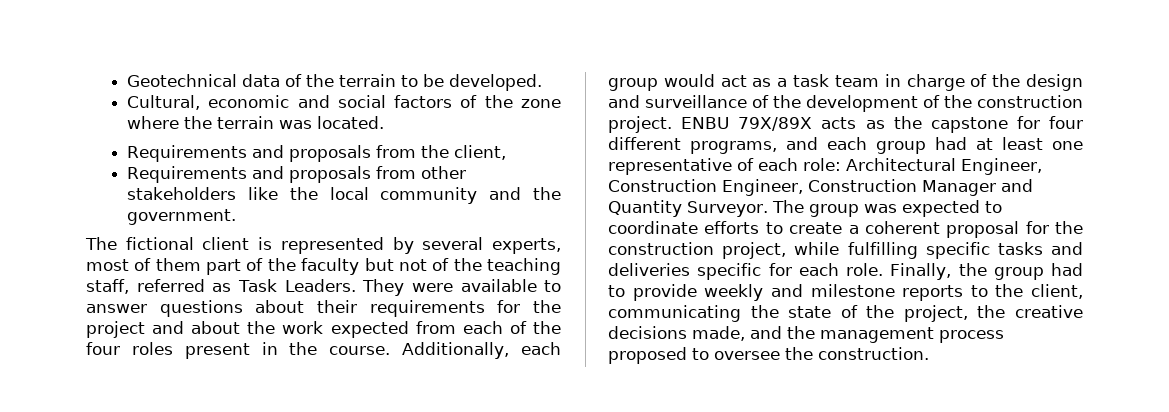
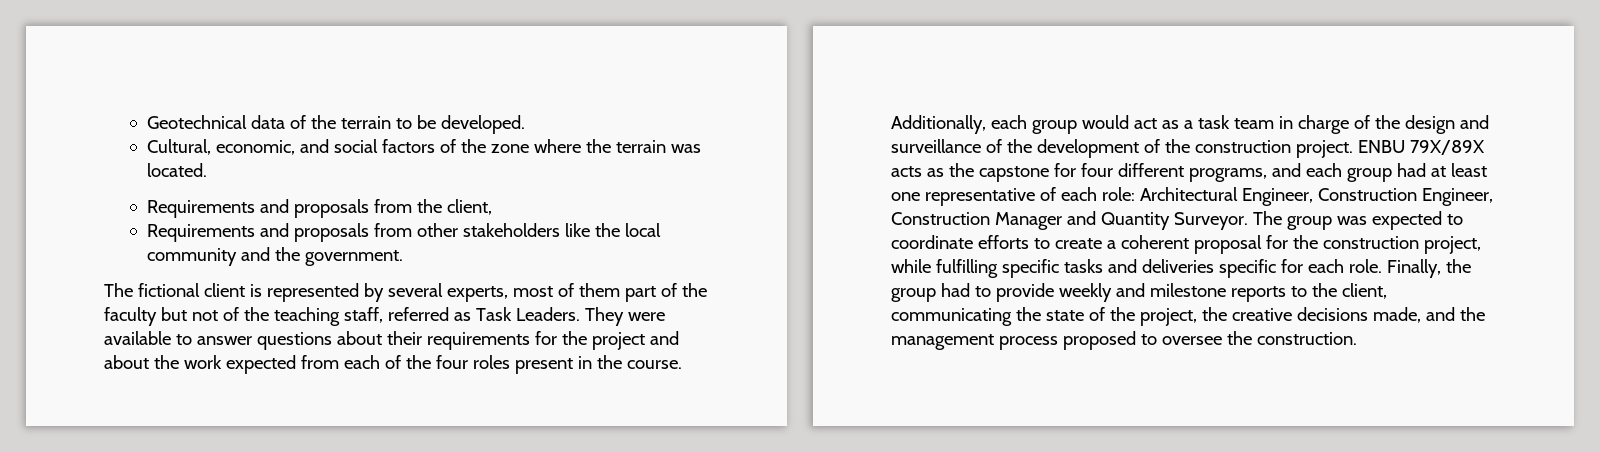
[208,95,290,108] economic -> [215,140,295,155] economic,

